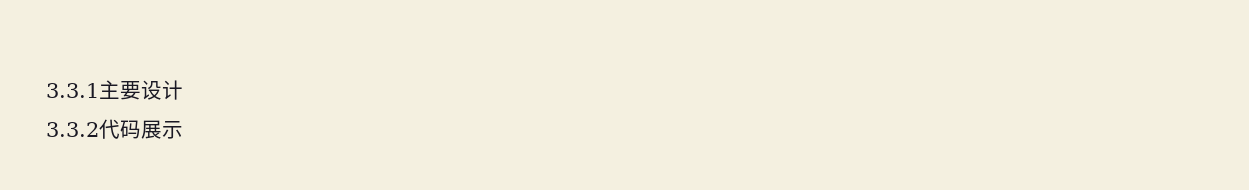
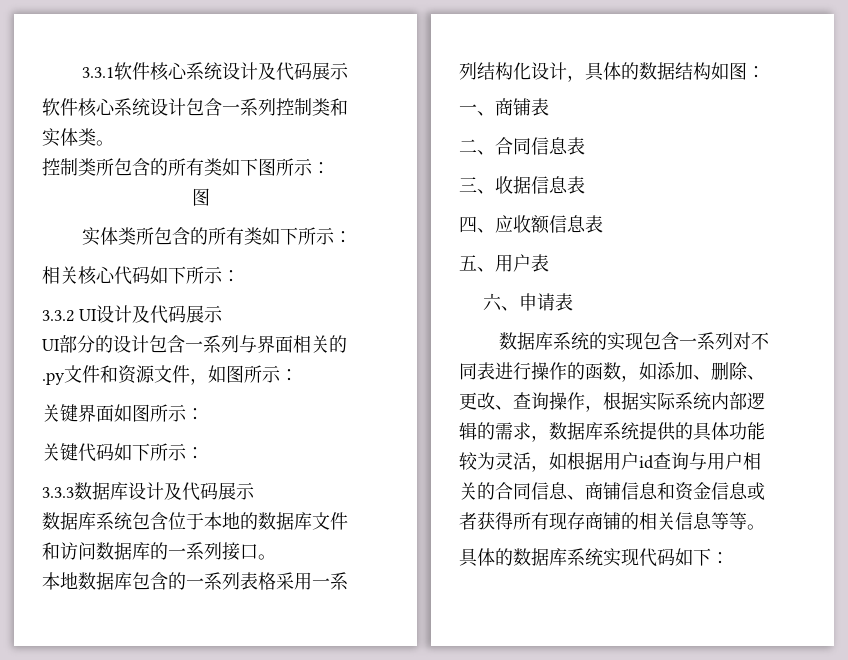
[99,80,183,100] [46,119,183,139] 主要设计 // 3.3.2代码展示 -> [114,62,350,81] [42,98,348,117] [42,128,114,147] [42,158,330,176] [191,188,210,206] [82,227,353,246] [42,266,240,285] [42,305,223,324] [42,335,347,353] [42,365,298,385] [42,404,204,422] [42,443,204,462] [42,482,255,501] [42,512,348,530] [42,542,276,561] [42,572,348,590] [459,62,765,82] [459,98,549,116] [459,137,585,155] [459,176,585,194] [459,215,603,234] [459,254,549,272] [483,293,574,311] [499,332,770,351] [459,362,765,382] [459,392,765,412] [459,422,765,442] [459,452,761,472] [459,482,765,501] [459,512,765,530] [459,548,729,567] 软件核心系统设计及代码展示 // 软件核心系统设计包含一系列控制类和实体类。 // 控制类所包含的所有类如下图所示： // 图 // 实体类所包含的所有类如下所示： // 相关核心代码如下所示： // 3.3.2 UI设计及代码展示 // UI部分的设计包含一系列与界面相关的.py文件和资源文件，如图所示： // 关键界面如图所示： // 关键代码如下所示： // 3.3.3数据库设计及代码展示 // 数据库系统包含位于本地的数据库文件和访问数据库的一系列接口。 // 本地数据库包含的一系列表格采用一系列结构化设计，具体的数据结构如图： // 一、商铺表 // 二、合同信息表 // 三、收据信息表 // 四、应收额信息表 // 五、用户表 // 六、申请表 // 数据库系统的实现包含一系列对不同表进行操作的函数，如添加、删除、更改、查询操作，根据实际系统内部逻辑的需求，数据库系统提供的具体功能较为灵活，如根据用户id查询与用户相关的合同信息、商铺信息和资金信息或者获得所有现存商铺的相关信息等等。 // 具体的数据库系统实现代码如下：

